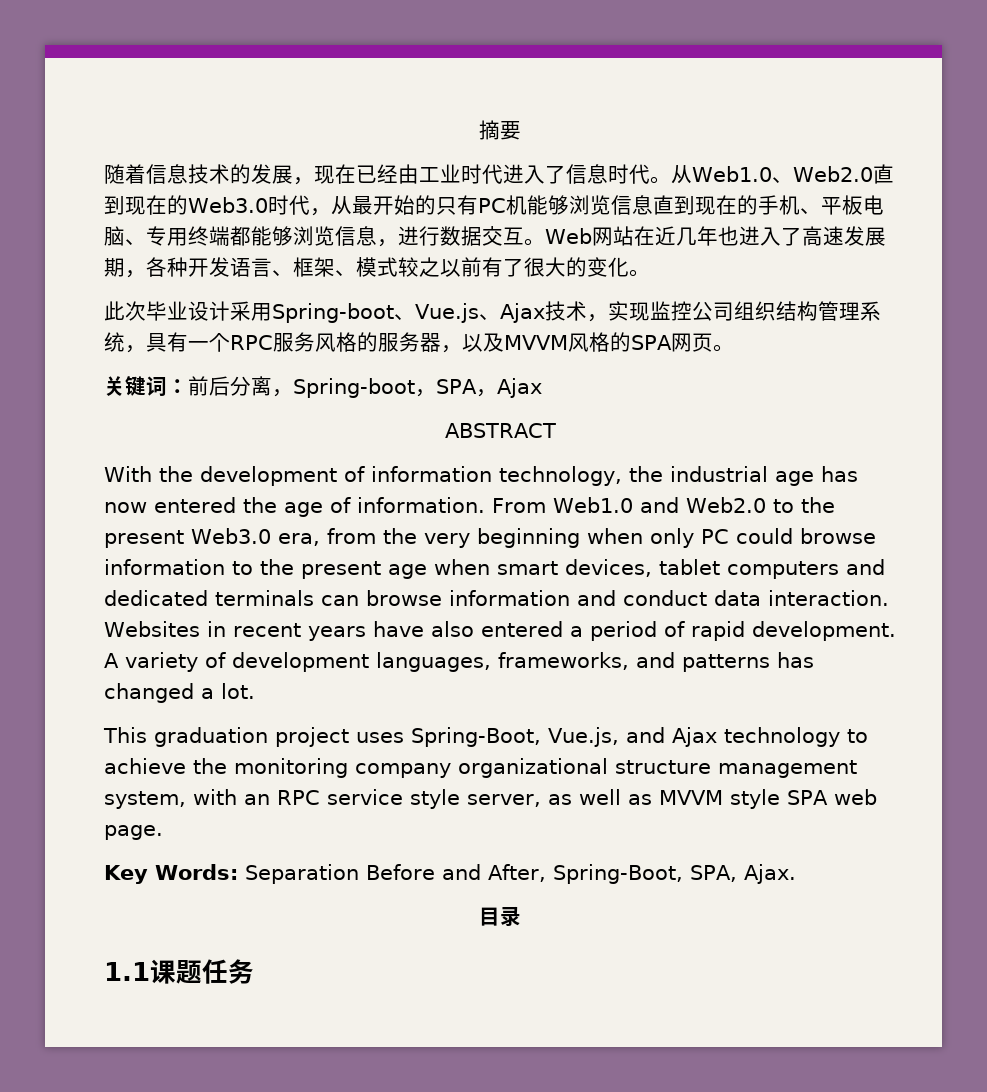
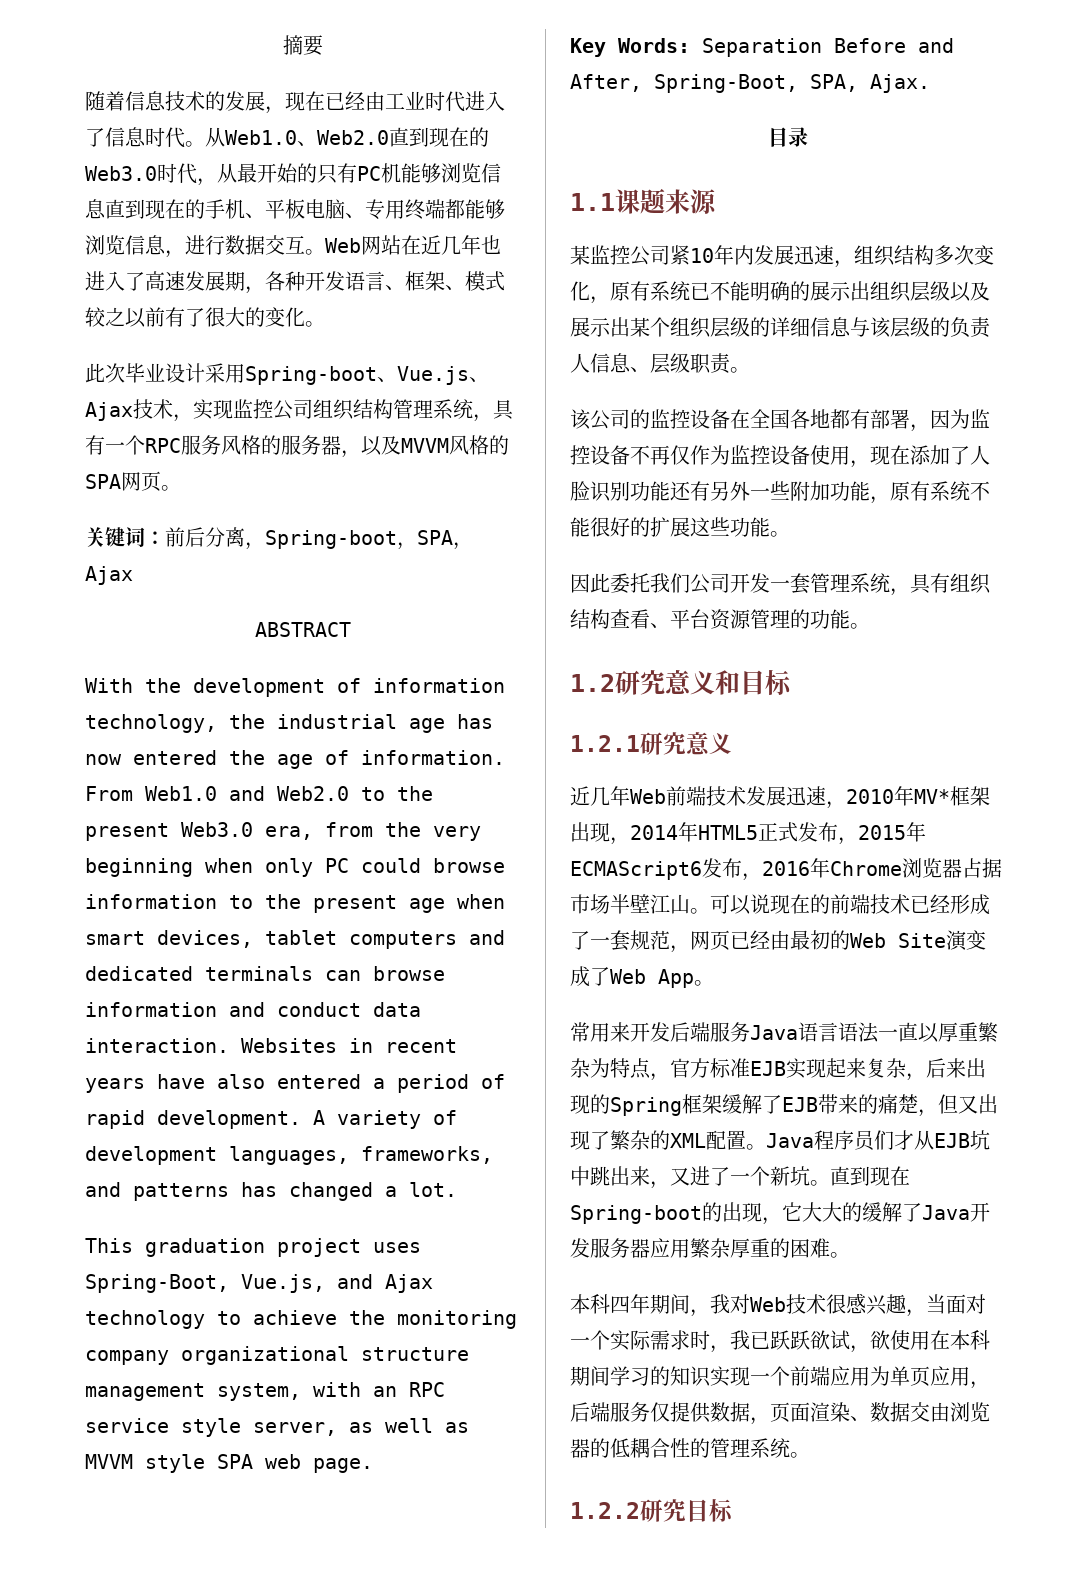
[202,959,254,984] 任务 -> [665,189,717,214] [570,245,994,268] [570,281,990,304] [570,317,991,338] [570,353,750,374] [570,409,990,432] [570,445,990,468] [570,481,990,504] [570,517,790,537] [570,573,991,596] [570,609,870,630] [570,670,792,696] [570,732,732,755] [570,786,990,809] [570,822,926,845] [570,858,1002,881] [570,894,990,915] [570,930,986,953] [570,966,714,988] [570,1022,998,1043] [570,1058,986,1081] [570,1094,998,1117] [570,1130,990,1151] [570,1166,910,1189] [570,1202,990,1225] [570,1238,850,1258] [570,1293,986,1317] [570,1330,990,1353] [570,1366,990,1389] [570,1402,990,1425] [570,1438,810,1458] [570,1499,734,1522] 来源 // 某监控公司紧10年内发展迅速，组织结构多次变化，原有系统已不能明确的展示出组织层级以及展示出某个组织层级的详细信息与该层级的负责人信息、层级职责。 // 该公司的监控设备在全国各地都有部署，因为监控设备不再仅作为监控设备使用，现在添加了人脸识别功能还有另外一些附加功能，原有系统不能很好的扩展这些功能。 // 因此委托我们公司开发一套管理系统，具有组织结构查看、平台资源管理的功能。 // 1.2研究意义和目标 // 1.2.1研究意义 // 近几年Web前端技术发展迅速，2010年MV*框架出现，2014年HTML5正式发布，2015年ECMAScript6发布，2016年Chrome浏览器占据市场半壁江山。可以说现在的前端技术已经形成了一套规范，网页已经由最初的Web Site演变成了Web App。 // 常用来开发后端服务Java语言语法一直以厚重繁杂为特点，官方标准EJB实现起来复杂，后来出现的Spring框架缓解了EJB带来的痛楚，但又出现了繁杂的XML配置。Java程序员们才从EJB坑中跳出来，又进了一个新坑。直到现在Spring-boot的出现，它大大的缓解了Java开发服务器应用繁杂厚重的困难。 // 本科四年期间，我对Web技术很感兴趣，当面对一个实际需求时，我已跃跃欲试，欲使用在本科期间学习的知识实现一个前端应用为单页应用，后端服务仅提供数据，页面渲染、数据交由浏览器的低耦合性的管理系统。 // 1.2.2研究目标

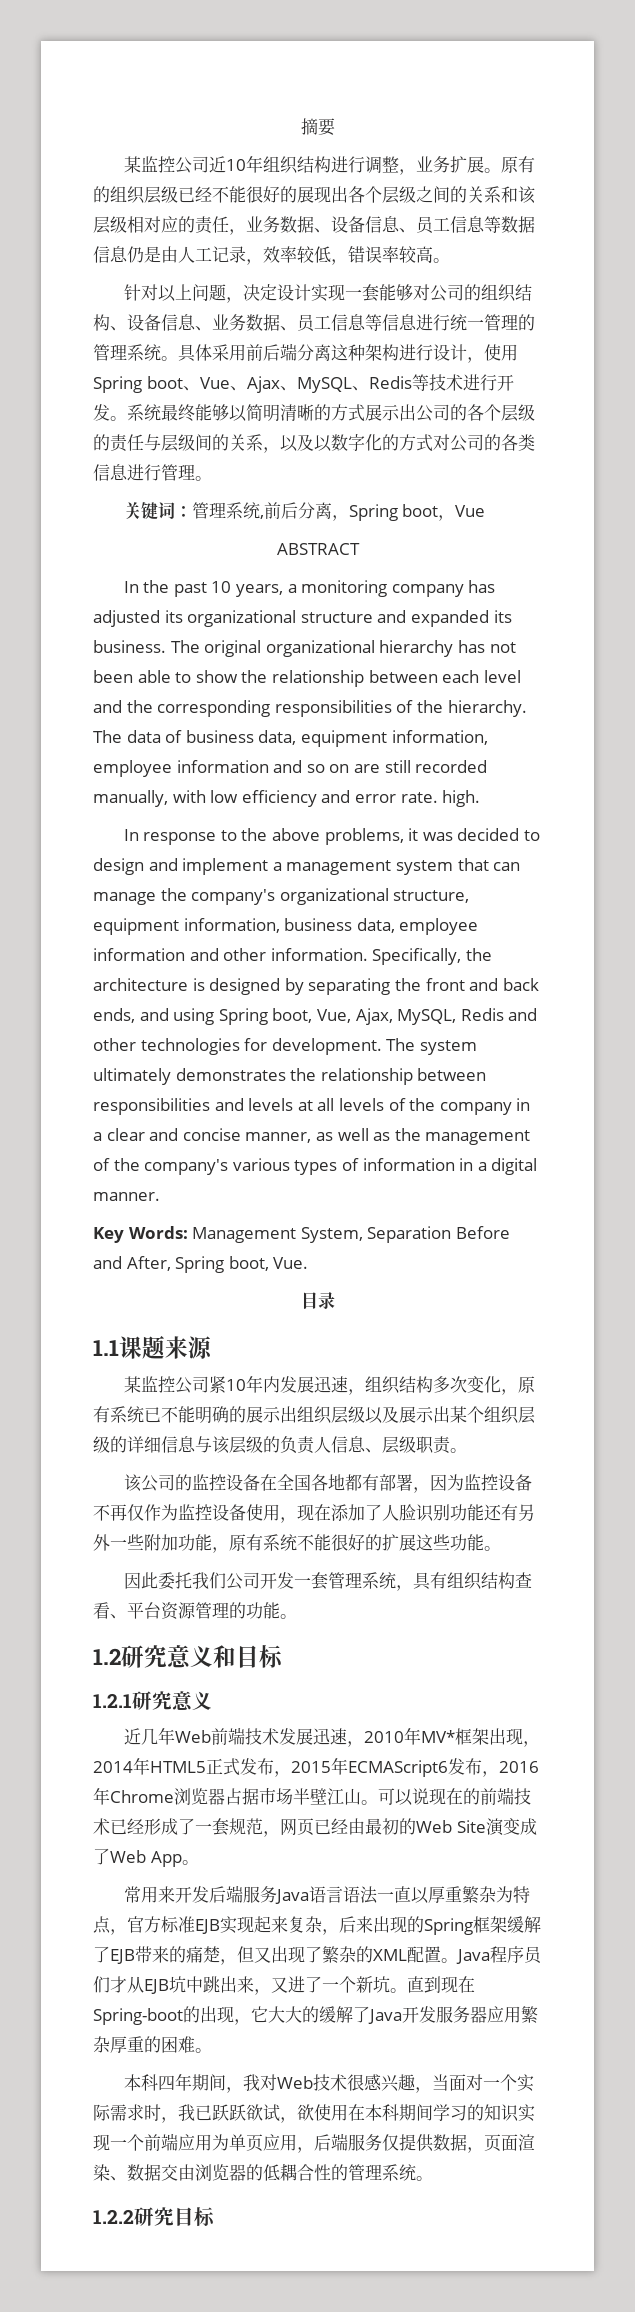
[85,91,505,114] [85,127,489,148] [85,163,501,186] [85,199,505,220] [85,235,501,258] [85,271,505,294] [85,307,325,328] [85,363,489,385] [85,399,514,422] [85,435,509,458] [85,471,181,491] [85,527,473,550] [85,566,133,585] [254,622,351,637] [85,678,505,697] [85,714,493,733] [85,750,505,769] [85,786,433,801] [85,822,481,841] [85,858,505,877] [85,894,505,913] [85,930,505,949] [85,966,445,981] [85,1002,421,1017] [85,1038,457,1053] [85,1074,505,1093] [85,1110,457,1129] [85,1146,493,1165] [85,1182,457,1201] [85,1238,421,1257] [85,1274,433,1293] [85,1310,517,1329] [85,1346,469,1365] [85,1382,445,1401] [85,1418,469,1437] [85,1454,373,1473] 随着信息技术的发展，现在已经由工业时代进入了信息时代。从Web1.0、Web2.0直到现在的Web3.0时代，从最开始的只有PC机能够浏览信息直到现在的手机、平板电脑、专用终端都能够浏览信息，进行数据交互。Web网站在近几年也进入了高速发展期，各种开发语言、框架、模式较之以前有了很大的变化。 // 此次毕业设计采用Spring-boot、Vue.js、Ajax技术，实现监控公司组织结构管理系统，具有一个RPC服务风格的服务器，以及MVVM风格的SPA网页。 // 关键词：前后分离，Spring-boot，SPA，Ajax // ABSTRACT // With the development of information technology, the industrial age has now entered the age of information. From Web1.0 and Web2.0 to the present Web3.0 era, from the very beginning when only PC could browse information to the present age when smart devices, tablet computers and dedicated terminals can browse information and conduct data interaction. Websites in recent years have also entered a period of rapid development. A variety of development languages, frameworks, and patterns has changed a lot. // This graduation project uses Spring-Boot, Vue.js, and Ajax technology to achieve the monitoring company organizational structure management system, with an RPC service style server, as well as MVVM style SPA web page. -> [123,155,535,175] [93,186,536,204] [93,216,535,235] [93,246,450,265] [123,284,532,303] [93,314,535,332] [93,343,518,363] [93,374,514,393] [93,404,535,422] [93,434,535,453] [93,464,212,481] [123,502,486,521] [276,543,360,555] [123,580,496,597] [93,610,512,627] [93,640,516,657] [93,670,521,687] [93,700,527,717] [93,730,488,747] [93,760,488,777] [93,790,481,807] [123,828,540,845] [93,858,521,875] [93,888,470,905] [93,918,479,935] [93,948,492,965] [93,978,539,995] [93,1008,538,1025] [93,1038,477,1055] [93,1068,487,1085] [93,1098,531,1115] [93,1128,531,1145] [93,1158,538,1175] [93,1192,160,1201] 某监控公司近10年组织结构进行调整，业务扩展。原有的组织层级已经不能很好的展现出各个层级之间的关系和该层级相对应的责任，业务数据、设备信息、员工信息等数据信息仍是由人工记录，效率较低，错误率较高。 // 针对以上问题，决定设计实现一套能够对公司的组织结构、设备信息、业务数据、员工信息等信息进行统一管理的管理系统。具体采用前后端分离这种架构进行设计，使用Spring boot、Vue、Ajax、MySQL、Redis等技术进行开发。系统最终能够以简明清晰的方式展示出公司的各个层级的责任与层级间的关系，以及以数字化的方式对公司的各类信息进行管理。 // 关键词：管理系统,前后分离，Spring boot，Vue // ABSTRACT // In the past 10 years, a monitoring company has adjusted its organizational structure and expanded its business. The original organizational hierarchy has not been able to show the relationship between each level and the corresponding responsibilities of the hierarchy. The data of business data, equipment information, employee information and so on are still recorded manually, with low efficiency and error rate. high. // In response to the above problems, it was decided to design and implement a management system that can manage the company's organizational structure, equipment information, business data, employee information and other information. Specifically, the architecture is designed by separating the front and back ends, and using Spring boot, Vue, Ajax, MySQL, Redis and other technologies for development. The system ultimately demonstrates the relationship between responsibilities and levels at all levels of the company in a clear and concise manner, as well as the management of the company's various types of information in a digital manner.
(690, 45) none -> [192,1227,363,1243] Management System,
[654,74,930,93] Spring-Boot, SPA, Ajax. -> [175,1256,309,1273] Spring boot, Vue.

